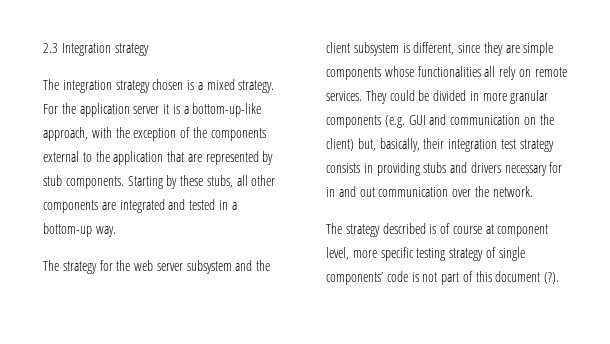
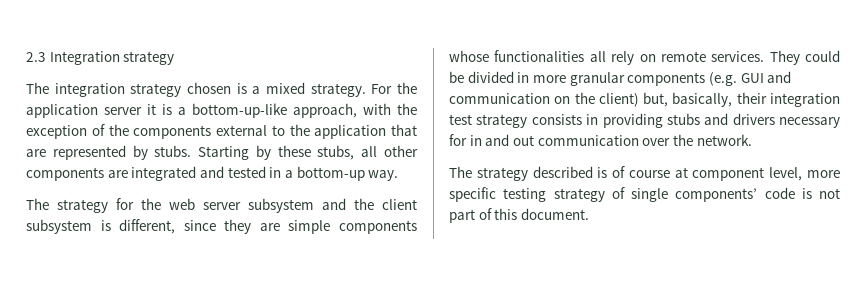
[43,175,124,189] stub components. -> [154,145,192,157] stubs.
[495,271,560,284] document (?). -> [520,208,589,220] document.

